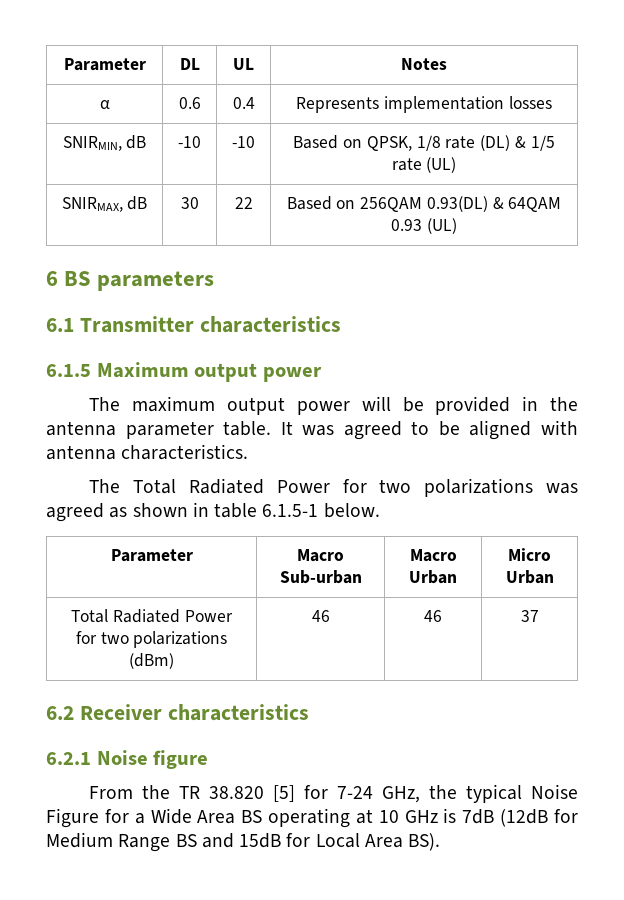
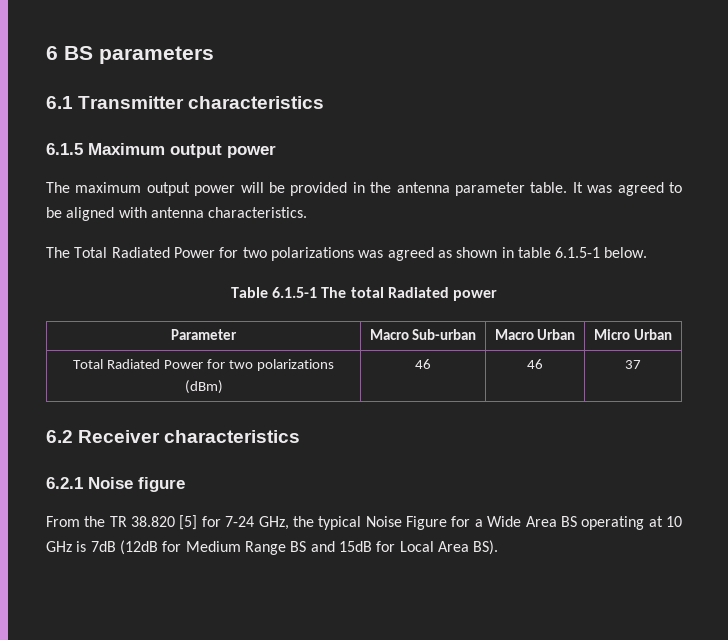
[63,58,146,71] [179,58,200,70] [233,58,254,70] [401,58,447,70] [99,100,110,109] [178,97,201,109] [232,97,255,109] [296,96,552,113] [62,135,147,151] [178,136,201,148] [232,136,255,148] [293,135,555,151] [391,157,457,173] [61,196,148,212] [180,197,199,209] [234,197,253,209] [286,196,562,212] [391,218,457,234] Parameter | DL | UL | Notes // α | 0.6 | 0.4 | Represents implementation losses // SNIRMIN, dB | -10 | -10 | Based on QPSK, 1/8 rate (DL) & 1/5 rate (UL) // SNIRMAX, dB | 30 | 22 | Based on 256QAM 0.93(DL) & 64QAM 0.93 (UL) // -> (46, 53) none
(380, 510) none -> [230,287,498,301] // Table 6.1.5-1 The total Radiated power

